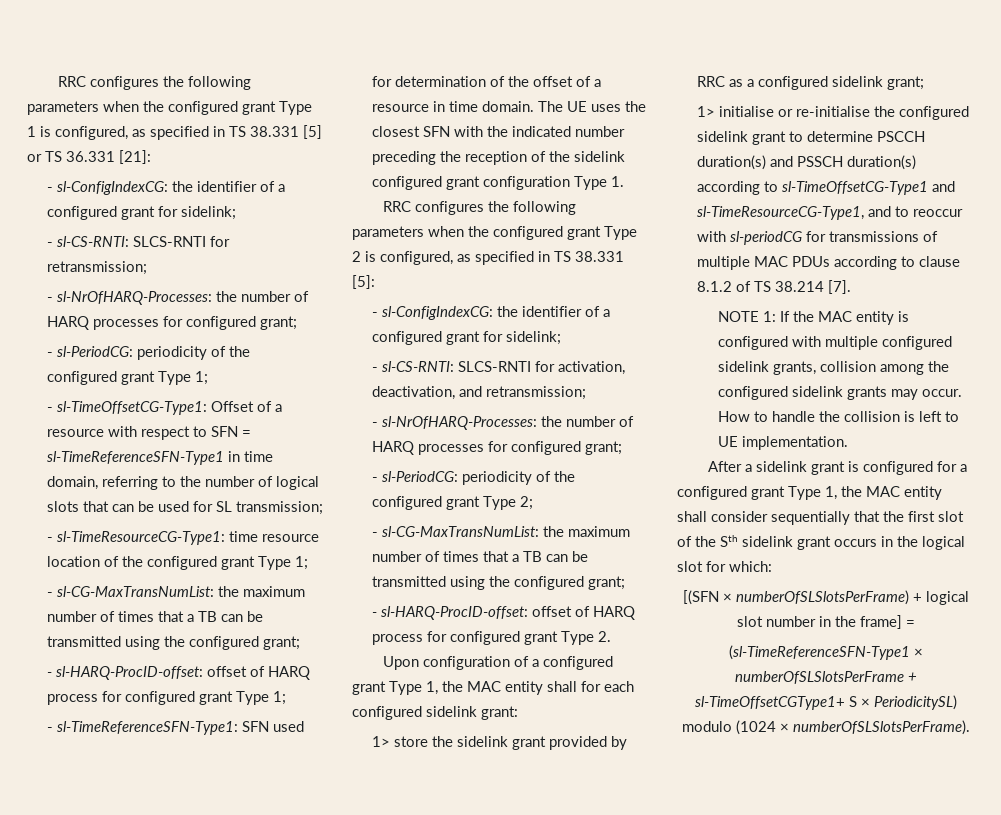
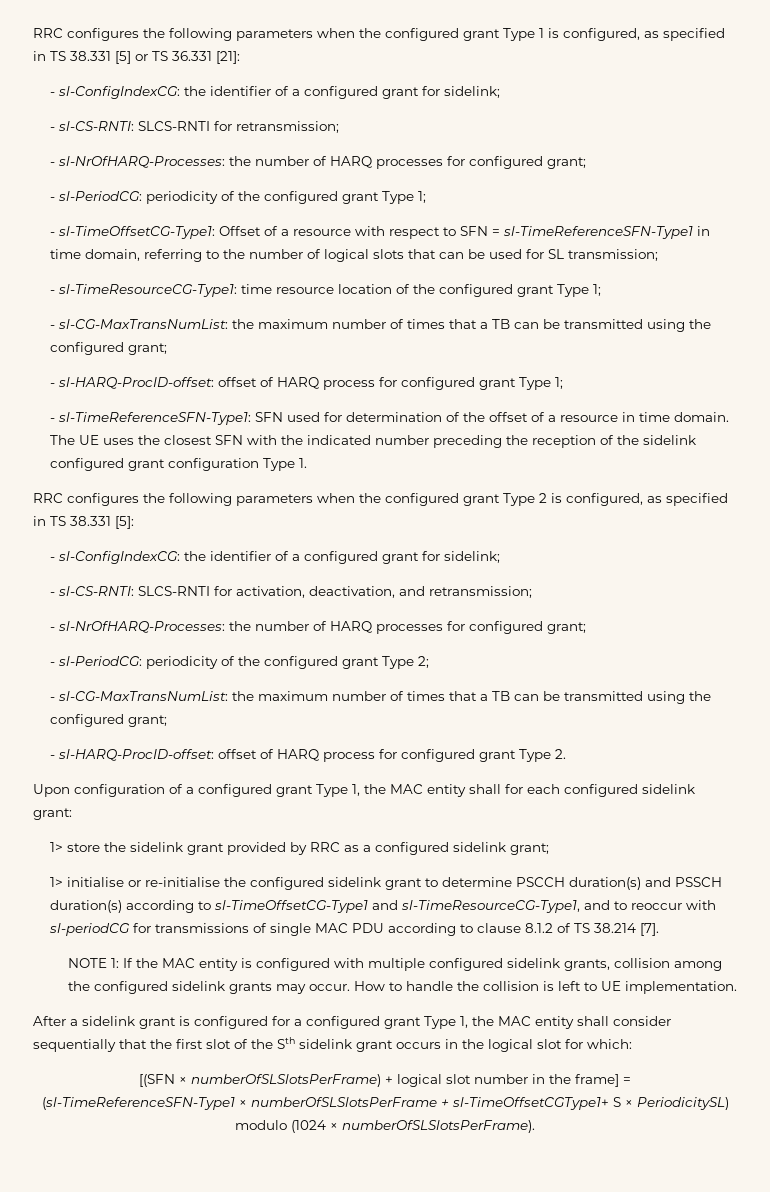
[697,256,831,270] multiple MAC PDUs -> [270,923,385,936] single MAC PDU

